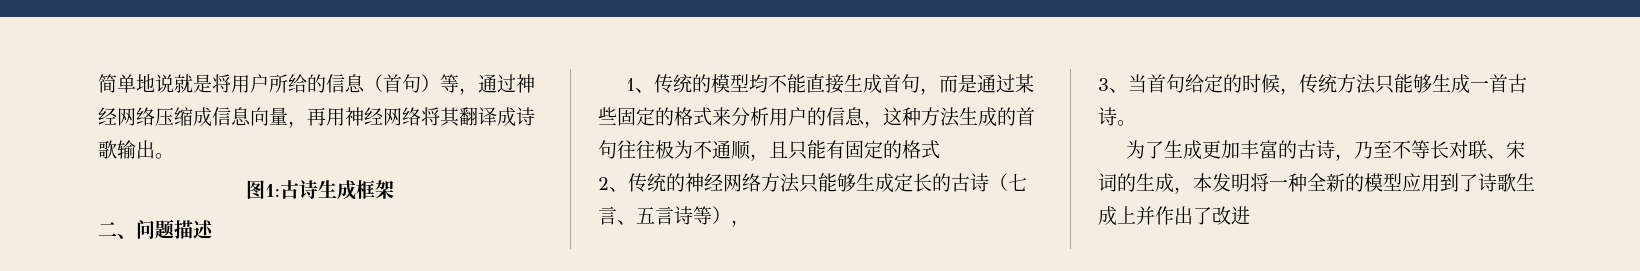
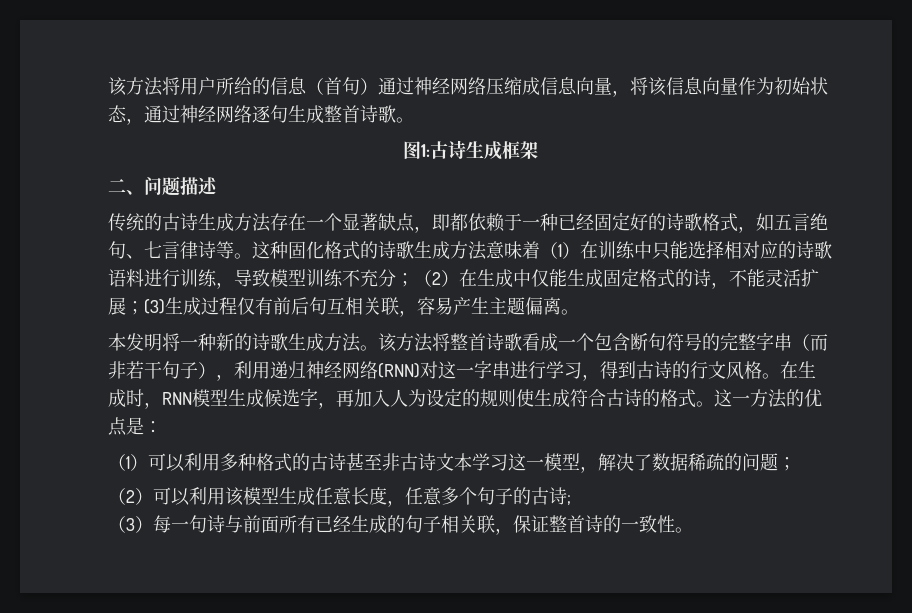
[98,74,212,93] 简单地说就是 -> [108,77,163,96] 该方法
[440,74,478,95] 等， -> (378, 86) none
[307,107,535,127] [98,140,155,159] 再用神经网络将其翻译成诗歌输出 -> [630,77,828,96] [108,105,396,125] 将该信息向量作为初始状态，通过神经网络逐句生成整首诗歌
[625,74,1034,95] [598,107,1035,128] [598,140,940,161] [598,173,1027,193] [598,206,750,227] [1098,74,1527,95] [1098,107,1136,126] [1125,140,1525,161] [1098,173,1535,194] [1098,206,1250,226] 1、传统的模型均不能直接生成首句，而是通过某些固定的格式来分析用户的信息，这种方法生成的首句往往极为不通顺，且只能有固定的格式 // 2、传统的神经网络方法只能够生成定长的古诗（七言、五言诗等）， // 3、当首句给定的时候，传统方法只能够生成一首古诗。 // 为了生成更加丰富的古诗，乃至不等长对联、宋词的生成，本发明将一种全新的模型应用到了诗歌生成上并作出了改进 -> [108,212,828,233] [108,240,832,260] [108,268,819,289] [108,297,579,317] [108,332,828,352] [108,360,816,381] [108,388,822,409] [108,417,162,436] [108,453,796,473] [108,487,571,507] [108,515,693,535] 传统的古诗生成方法存在一个显著缺点，即都依赖于一种已经固定好的诗歌格式，如五言绝句、七言律诗等。这种固化格式的诗歌生成方法意味着（1）在训练中只能选择相对应的诗歌语料进行训练，导致模型训练不充分；（2）在生成中仅能生成固定格式的诗，不能灵活扩展；(3)生成过程仅有前后句互相关联，容易产生主题偏离。 // 本发明将一种新的诗歌生成方法。该方法将整首诗歌看成一个包含断句符号的完整字串（而非若干句子），利用递归神经网络(RNN)对这一字串进行学习，得到古诗的行文风格。在生成时，RNN模型生成候选字，再加入人为设定的规则使生成符合古诗的格式。这一方法的优点是： // （1）可以利用多种格式的古诗甚至非古诗文本学习这一模型，解决了数据稀疏的问题； // （2）可以利用该模型生成任意长度，任意多个句子的古诗; // （3）每一句诗与前面所有已经生成的句子相关联，保证整首诗的一致性。

